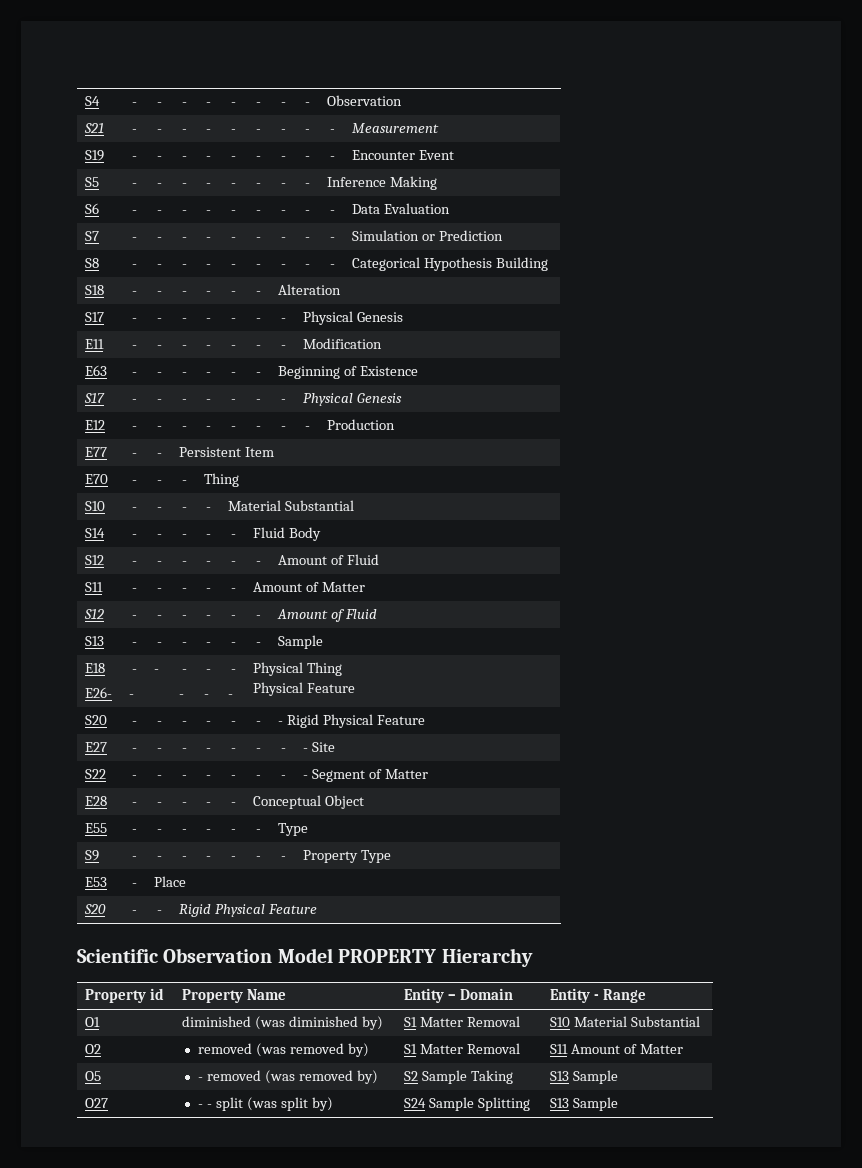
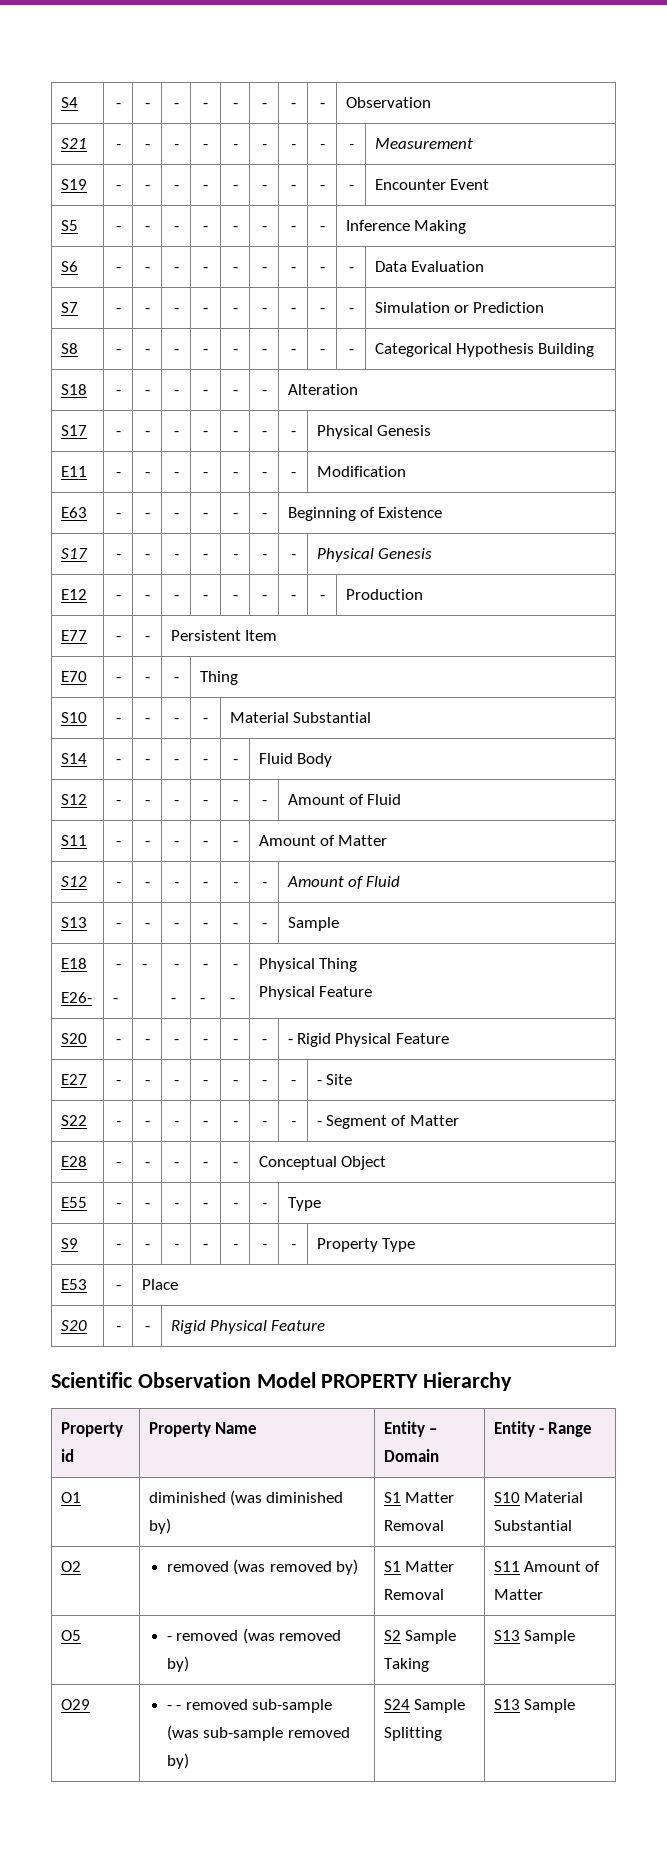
[85,1098,109,1108] O27 -> [60,1699,90,1710] O29
[216,1097,308,1111] split (was split -> [185,1699,333,1713] [166,1725,350,1741] removed sub-sample (was sub-sample removed

